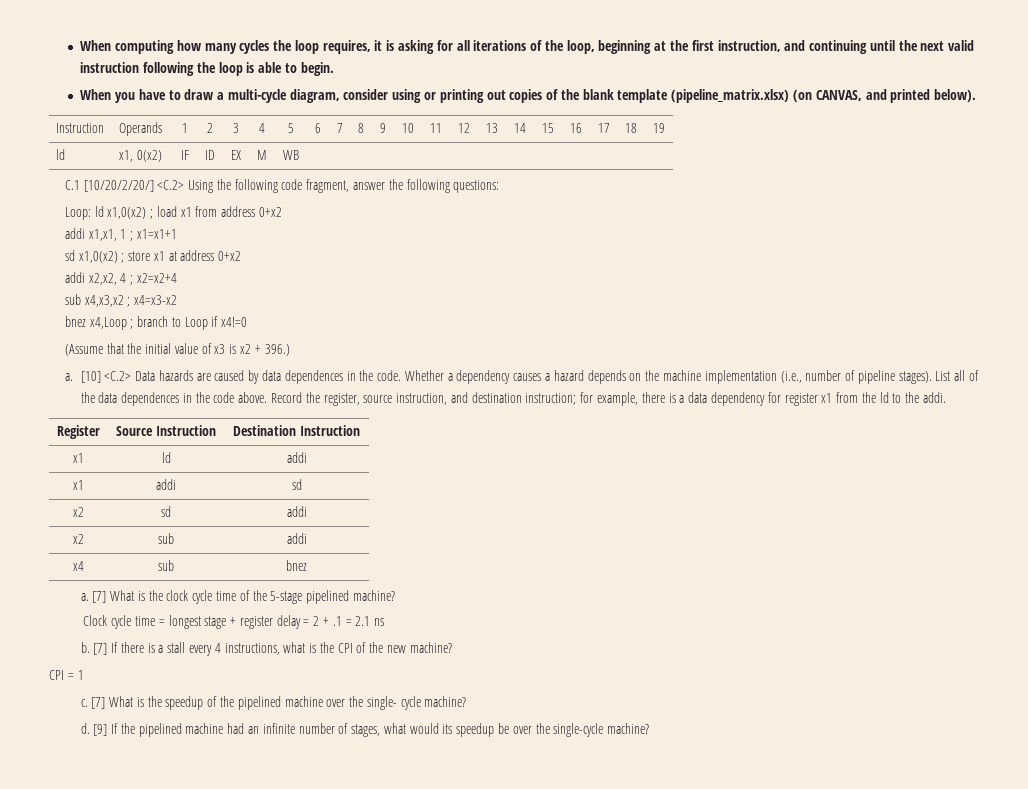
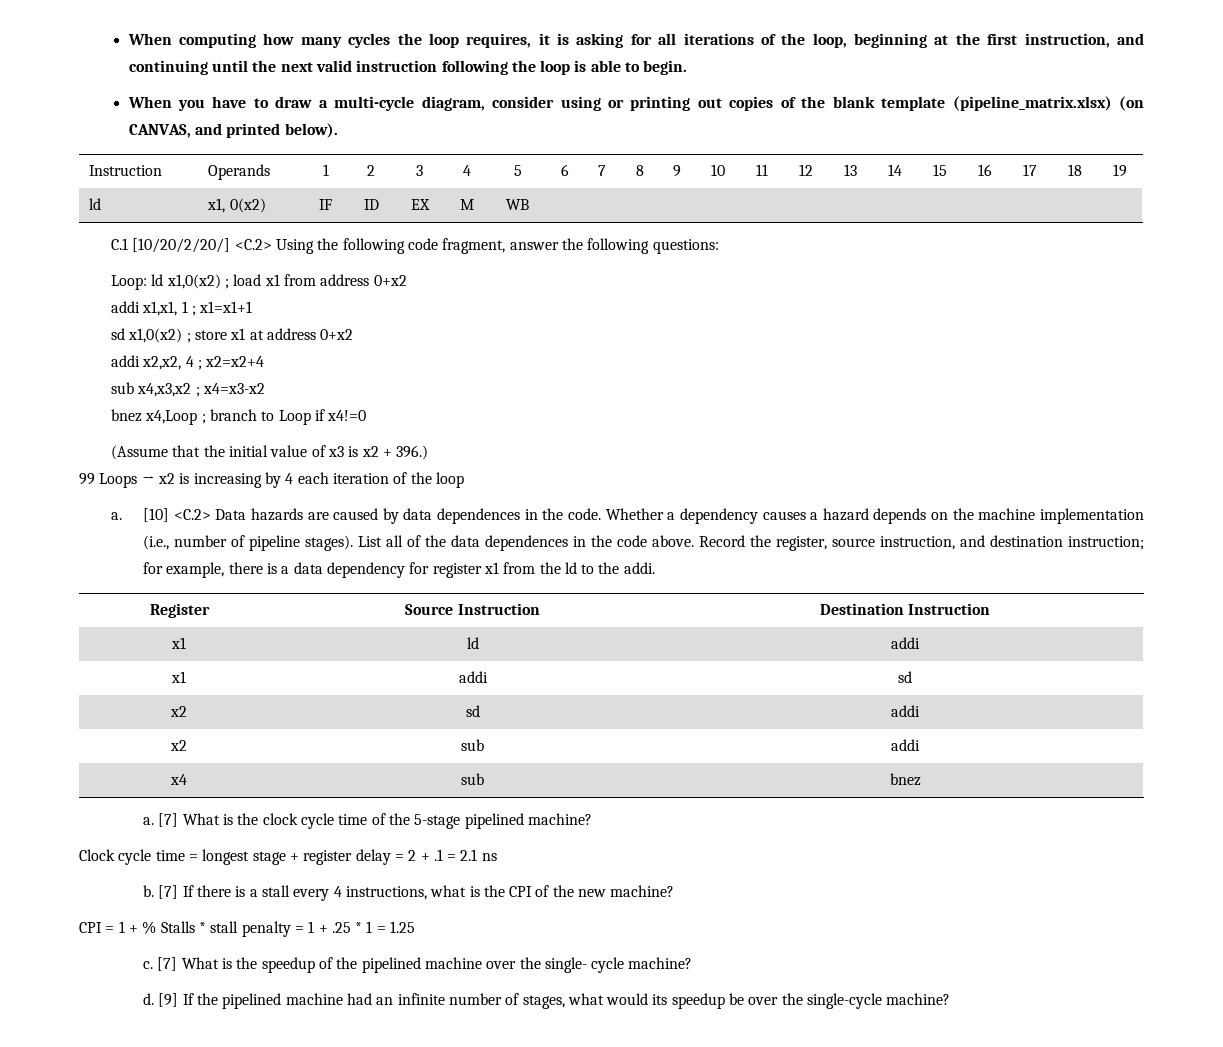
(290, 350) none -> [79,472,464,488] // 99 Loops → x2 is increasing by 4 each iteration of the loop
(84, 675) none -> [128,921,416,937] + % Stalls * stall penalty = 1 + .25 * 1 = 1.25

